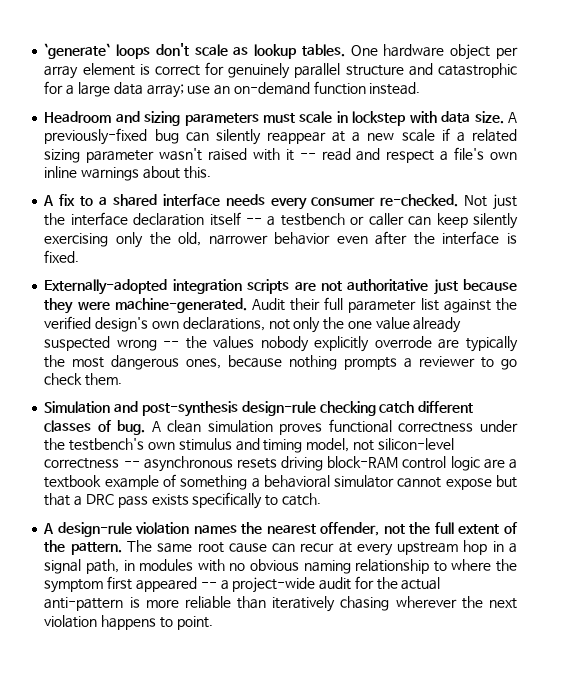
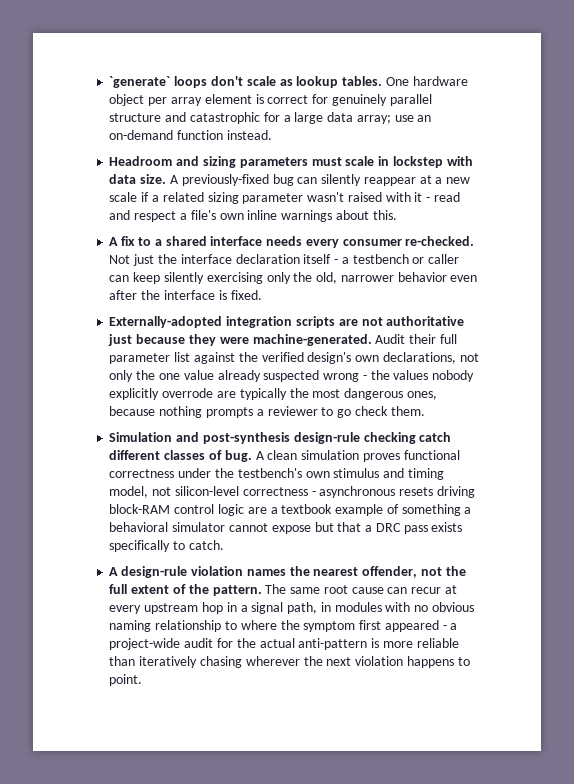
[299,153,316,159] -- -> [426,197,431,202] -
[246,218,263,224] -- -> [334,259,339,264] -
[163,341,180,347] -- -> [362,375,367,380] -
[123,461,140,467] -- -> [311,491,316,496] -
[200,582,217,588] -- -> [442,625,447,630] -

